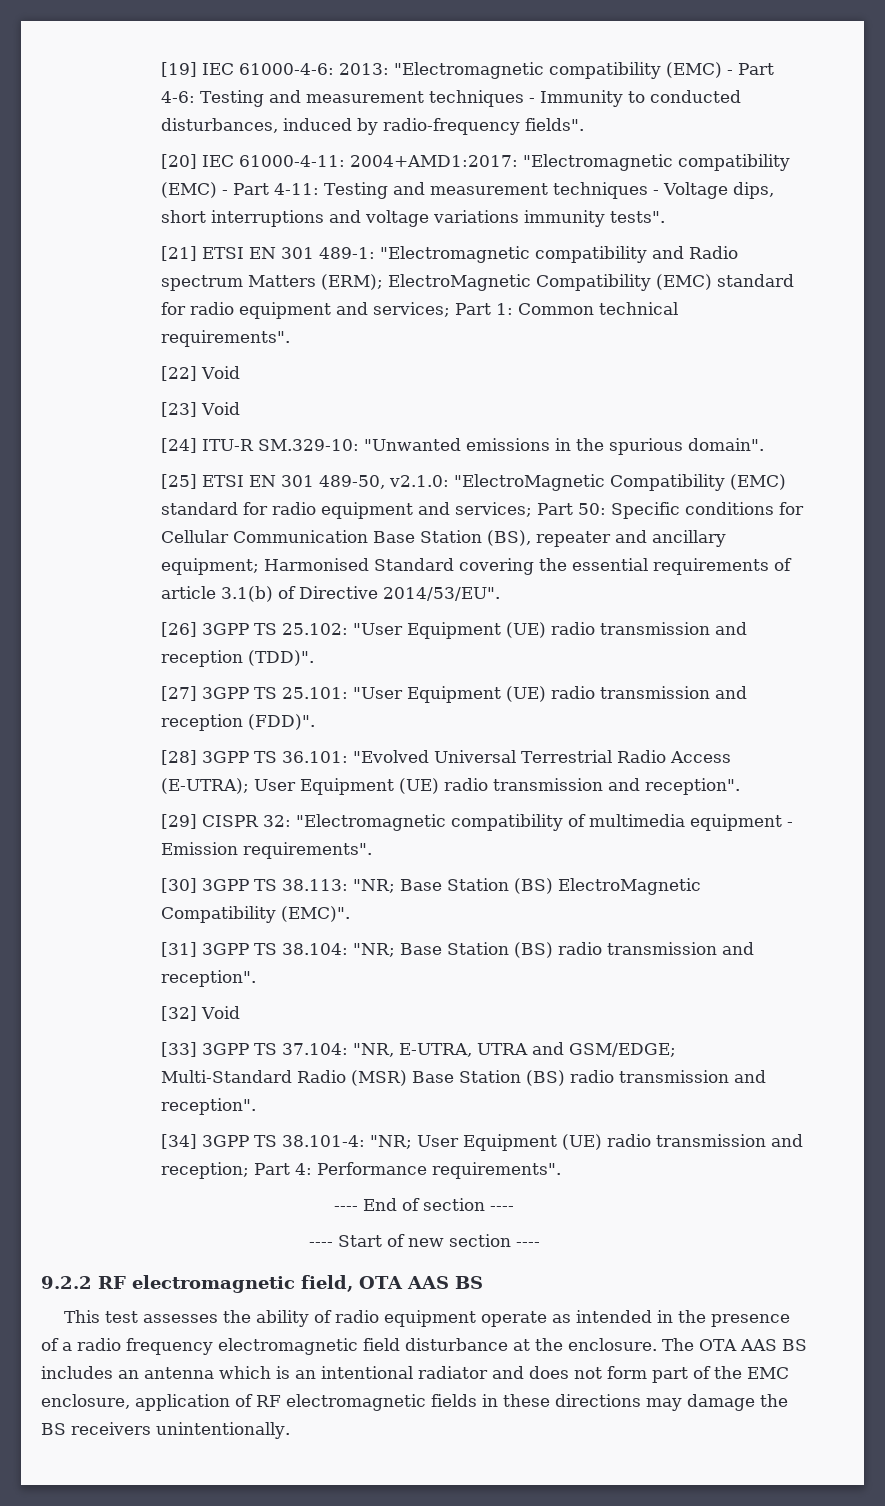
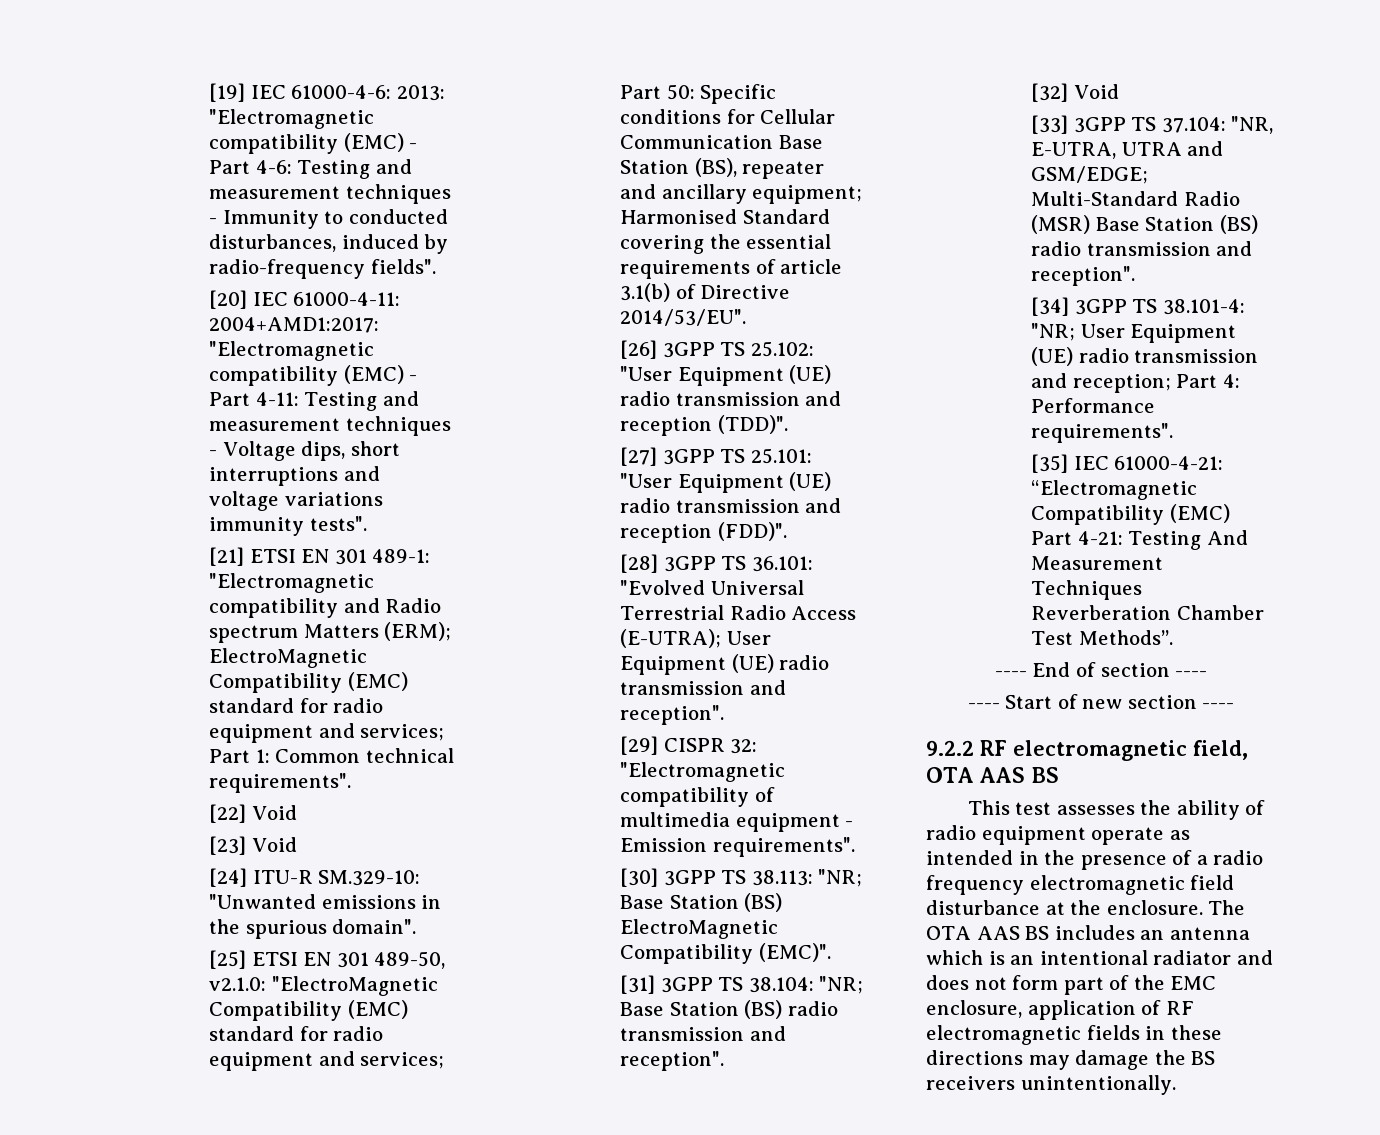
(561, 1170) none -> [1031,454,1224,473] [1031,480,1197,500] [1031,504,1230,525] [1031,530,1248,550] [1031,556,1163,570] [1031,580,1142,600] [1031,605,1264,620] [1031,630,1173,645] // [35] IEC 61000-4-21: “Electromagnetic Compatibility (EMC) Part 4-21: Testing And Measurement Techniques Reverberation Chamber Test Methods”.

